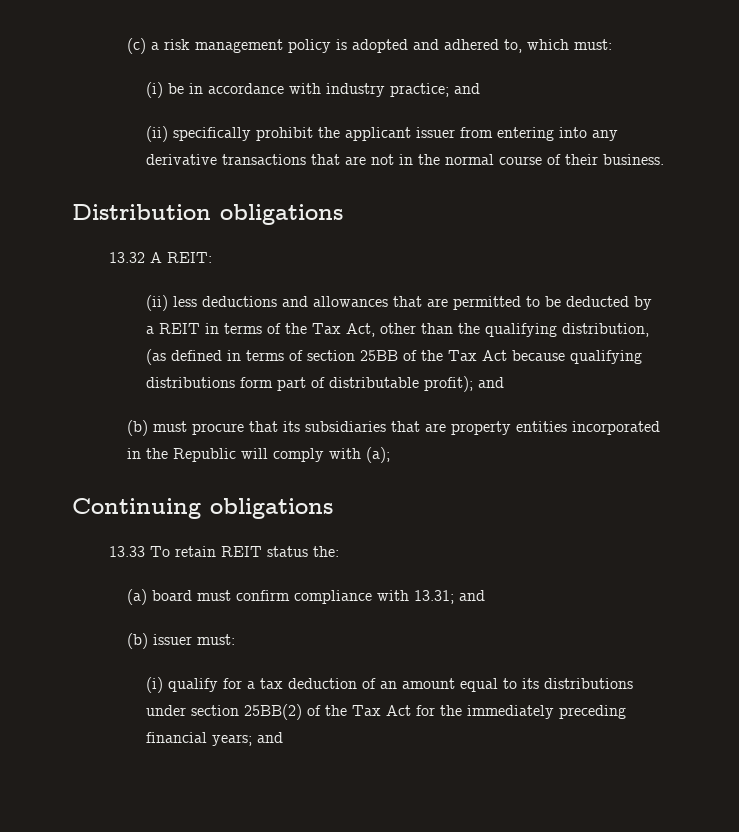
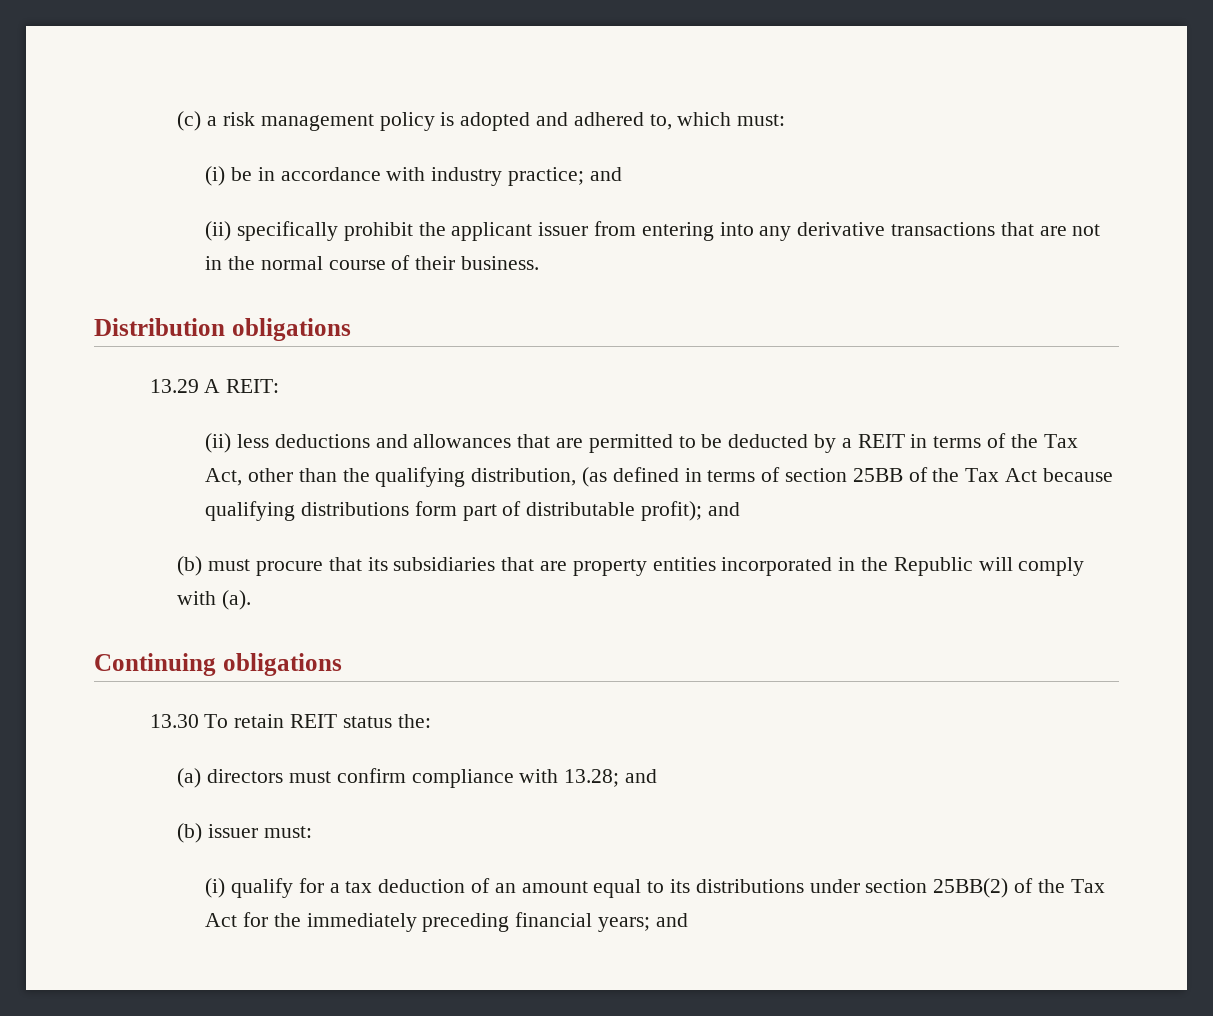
[108,252,145,263] 13.32 -> [149,379,199,393] 13.29
[366,447,391,463] (a); -> [222,590,252,610] (a).
[108,546,145,557] 13.33 -> [149,714,199,728] 13.30
[152,590,193,601] board -> [207,769,284,783] directors
[414,590,455,604] 13.31; -> [564,769,620,787] 13.28;

